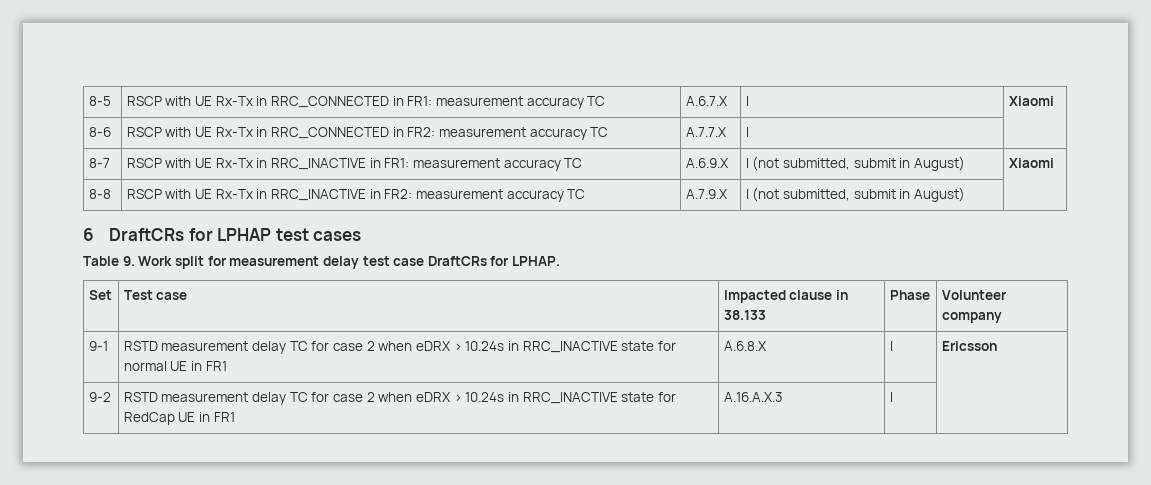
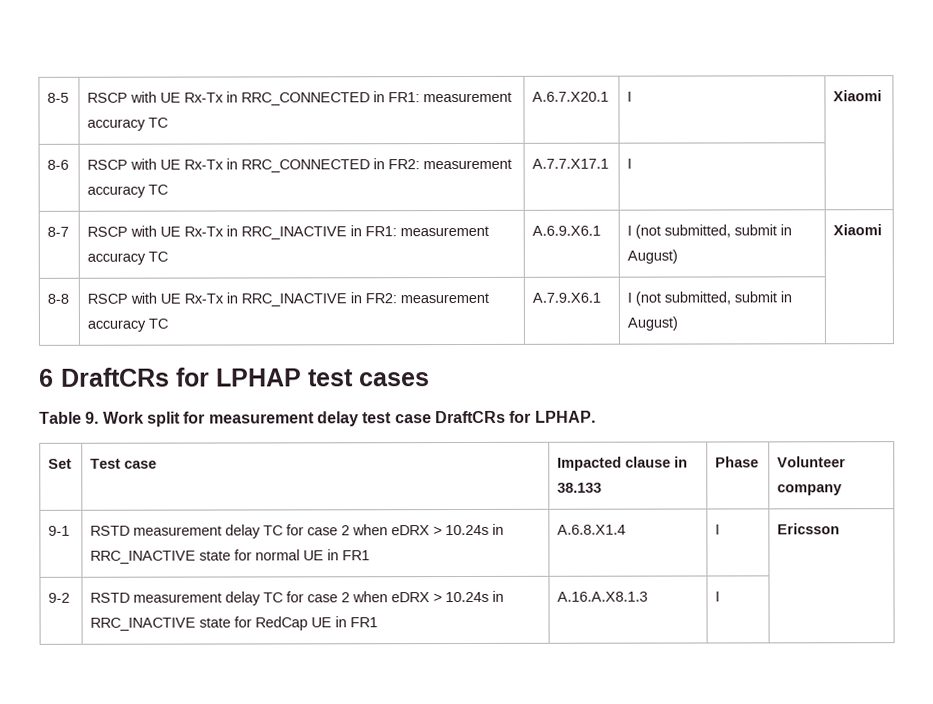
[685,96,728,106] A.6.7.X -> [532,91,610,102] A.6.7.X20.1
[685,127,727,137] A.7.7.X -> [532,158,610,169] A.7.7.X17.1
[685,158,729,168] A.6.9.X -> [532,225,602,236] A.6.9.X6.1
[685,189,728,199] A.7.9.X -> [532,292,602,303] A.7.9.X6.1
[723,341,767,351] A.6.8.X -> [557,524,627,535] A.6.8.X1.4
[723,392,782,402] A.16.A.X.3 -> [557,591,649,602] A.16.A.X8.1.3

